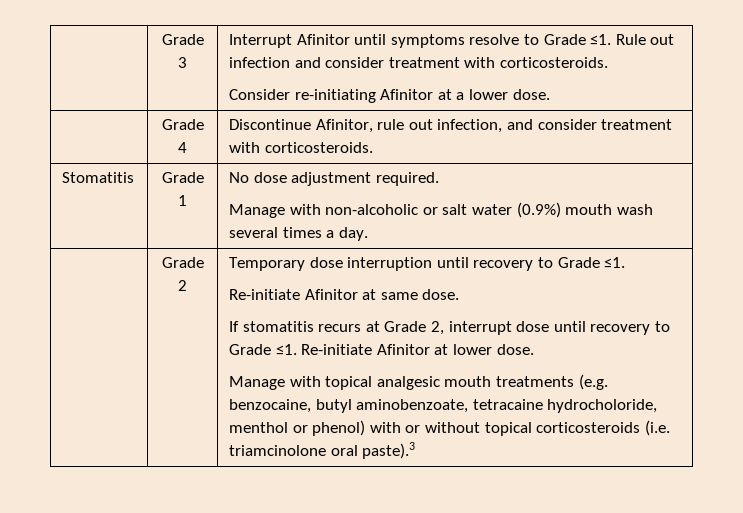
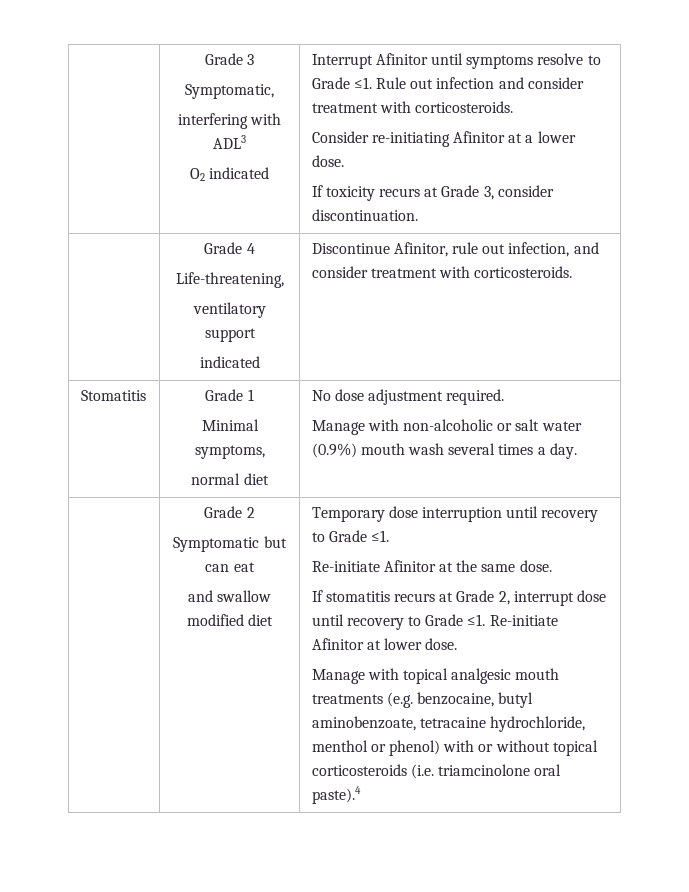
(187, 62) none -> [185,84,274,99] [177,113,282,129] [213,135,246,149] [189,167,270,181] // Symptomatic, // interfering with ADL3 // O2 indicated
[161,119,204,130] [178,142,187,153] // | Grade 4 -> [311,185,554,201] [311,209,418,221] [204,242,255,254] [175,272,284,288] [192,302,266,318] [204,328,256,342] [199,356,260,368] // If toxicity recurs at Grade 3, consider discontinuation. // | Grade 4 // Life-threatening, // ventilatory support // indicated
(187, 200) none -> [201,419,259,431] [194,445,265,459] [191,473,269,485] // Minimal symptoms, // normal diet
(187, 285) none -> [173,536,287,552] [205,562,255,572] [187,590,272,602] [186,614,274,626] // Symptomatic but can eat // and swallow modified diet
(377, 294) none -> [456,560,478,572] the
[547,399,658,413] hydrocholoride, -> [489,716,585,732] hydrochloride,
[362,442,416,459] paste).3 -> [311,786,361,804] paste).4

